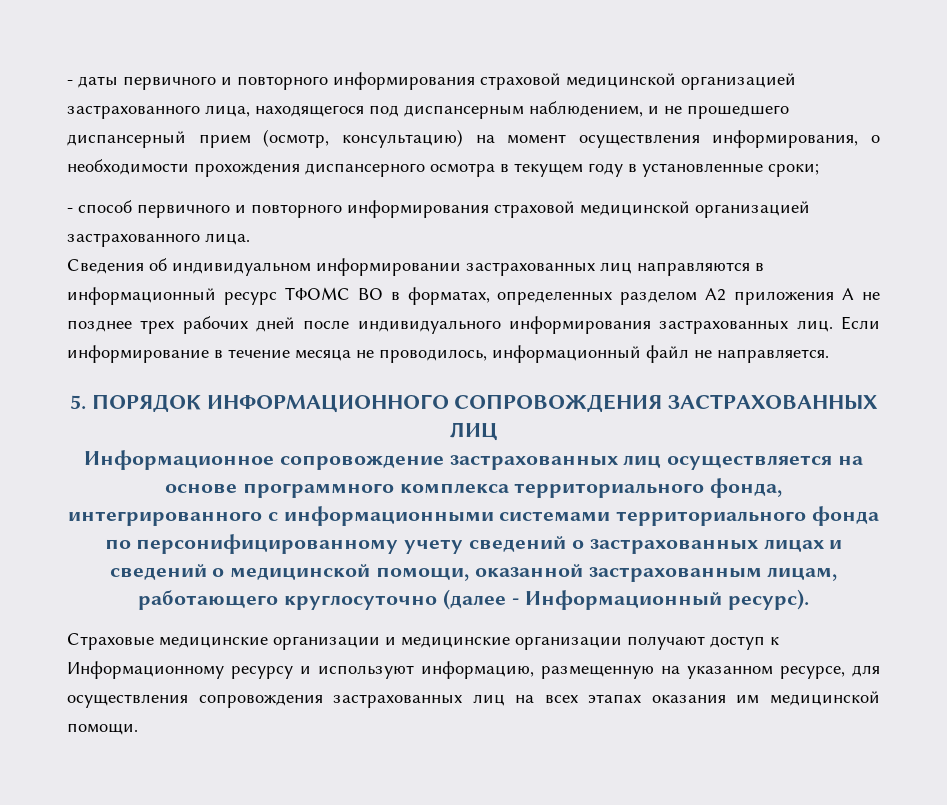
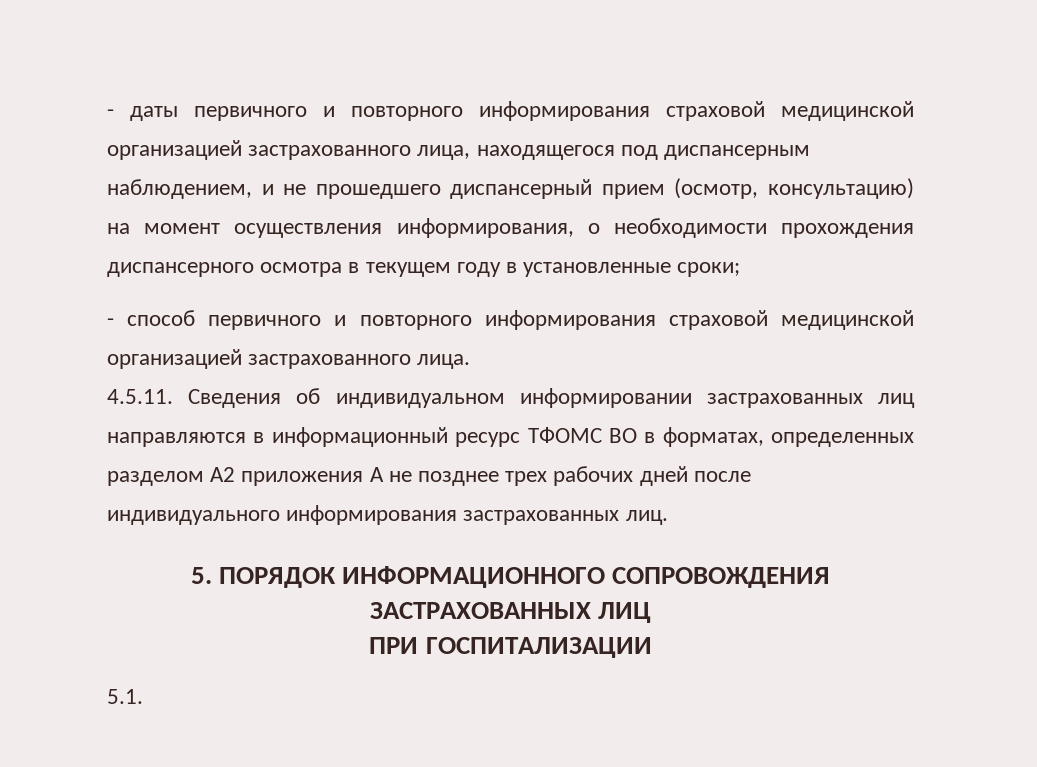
(250, 239) none -> [107,389,173,404] 4.5.11.
[841,316,881,330] [67,345,829,363] Если информирование в течение месяца не проводилось, информационный файл не направляется. -> (668, 517) none
[83,450,864,470] [164,478,783,498] [67,506,880,526] [104,534,843,554] [109,564,838,582] [138,589,809,610] [67,633,779,650] [67,661,880,679] [67,691,880,708] [67,723,138,735] Информационное сопровождение застрахованных лиц осуществляется на основе программного комплекса территориального фонда, интегрированного с информационными системами территориального фонда по персонифицированному учету сведений о застрахованных лицах и сведений о медицинской помощи, оказанной застрахованным лицам, работающего круглосуточно (далее - Информационный ресурс). // Страховые медицинские организации и медицинские организации получают доступ к Информационному ресурсу и используют информацию, размещенную на указанном ресурсе, для осуществления сопровождения застрахованных лиц на всех этапах оказания им медицинской помощи. -> [369,637,652,658] [107,689,143,704] ПРИ ГОСПИТАЛИЗАЦИИ // 5.1.

